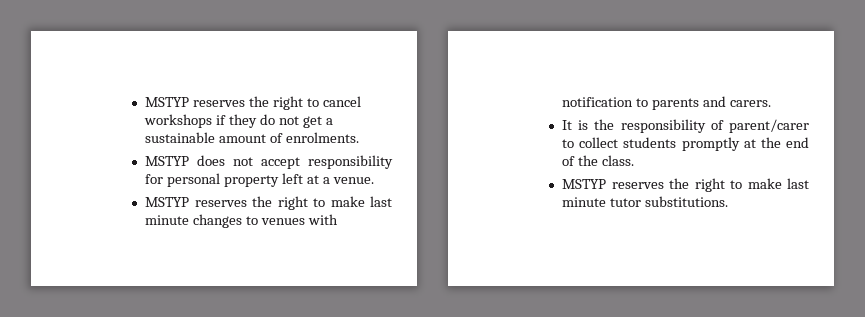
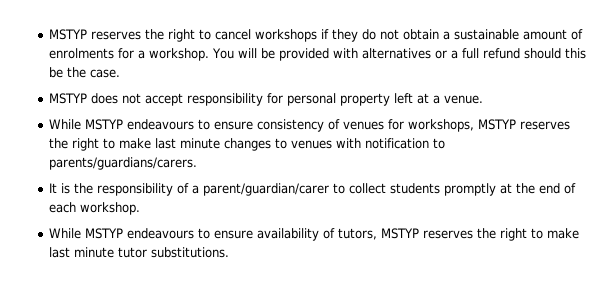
[302,116,322,128] get -> [403,29,440,40] obtain
[285,132,359,143] enrolments. -> [49,48,587,61] [49,67,121,78] enrolments for a workshop. You will be provided with alternatives or a full refund should this be the case.
(374, 180) none -> [49,119,475,132] While MSTYP endeavours to ensure consistency of venues for workshops,
[651,96,771,110] parents and carers. -> [49,157,198,170] parents/guardians/carers.
[729,119,809,133] parent/carer -> [192,183,330,196] a parent/guardian/carer
[577,155,634,166] the class. // -> [49,202,141,215] [49,228,378,241] each workshop. // While MSTYP endeavours to ensure availability of tutors,

